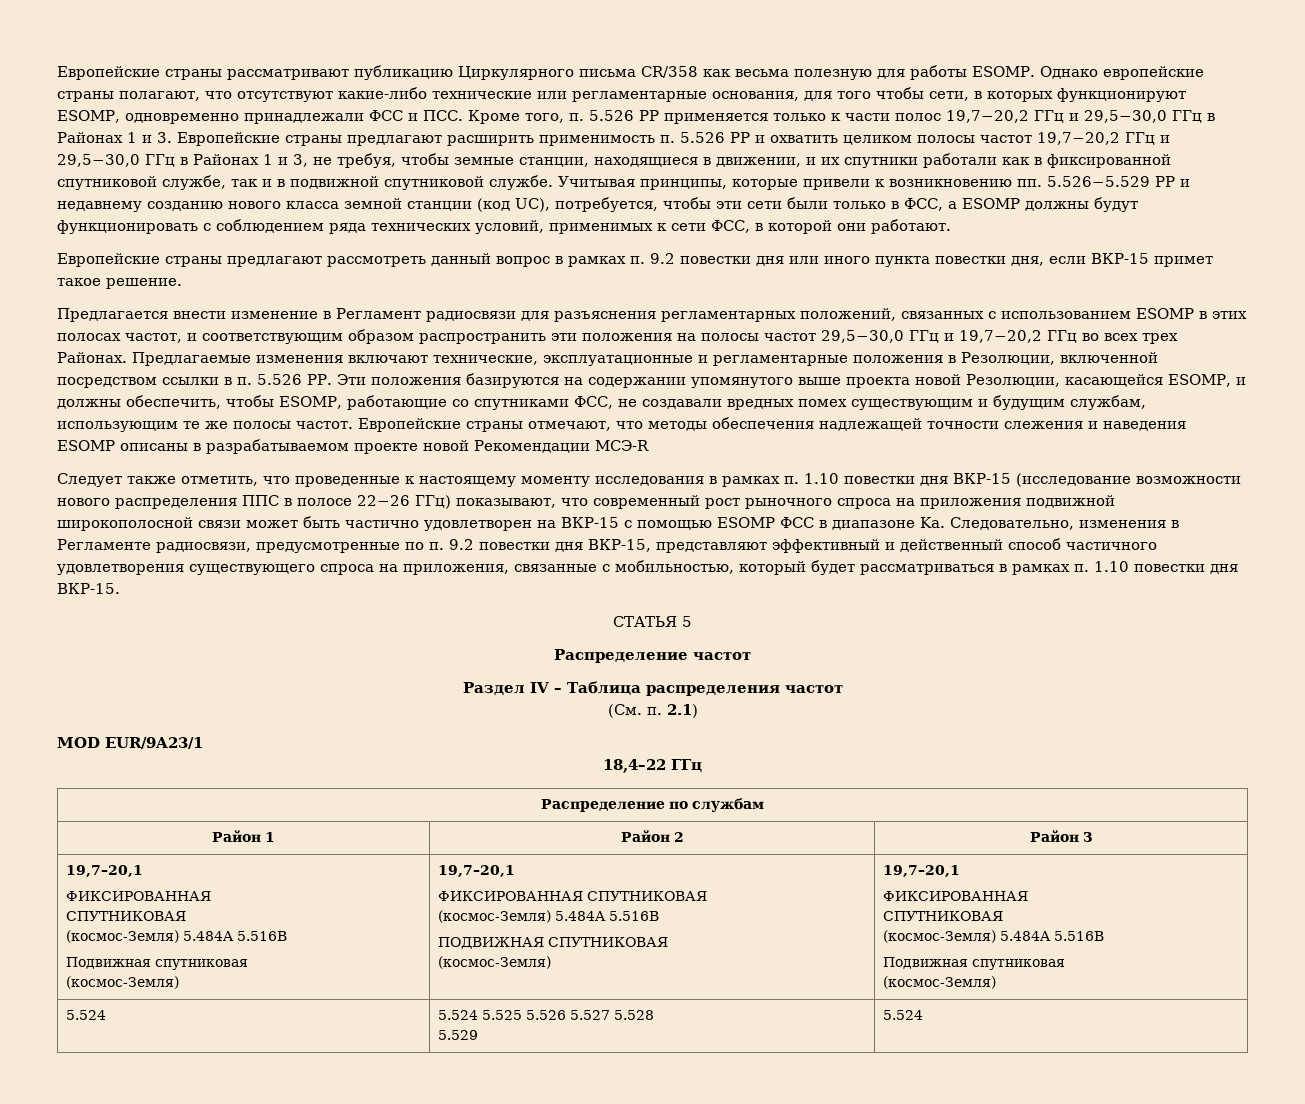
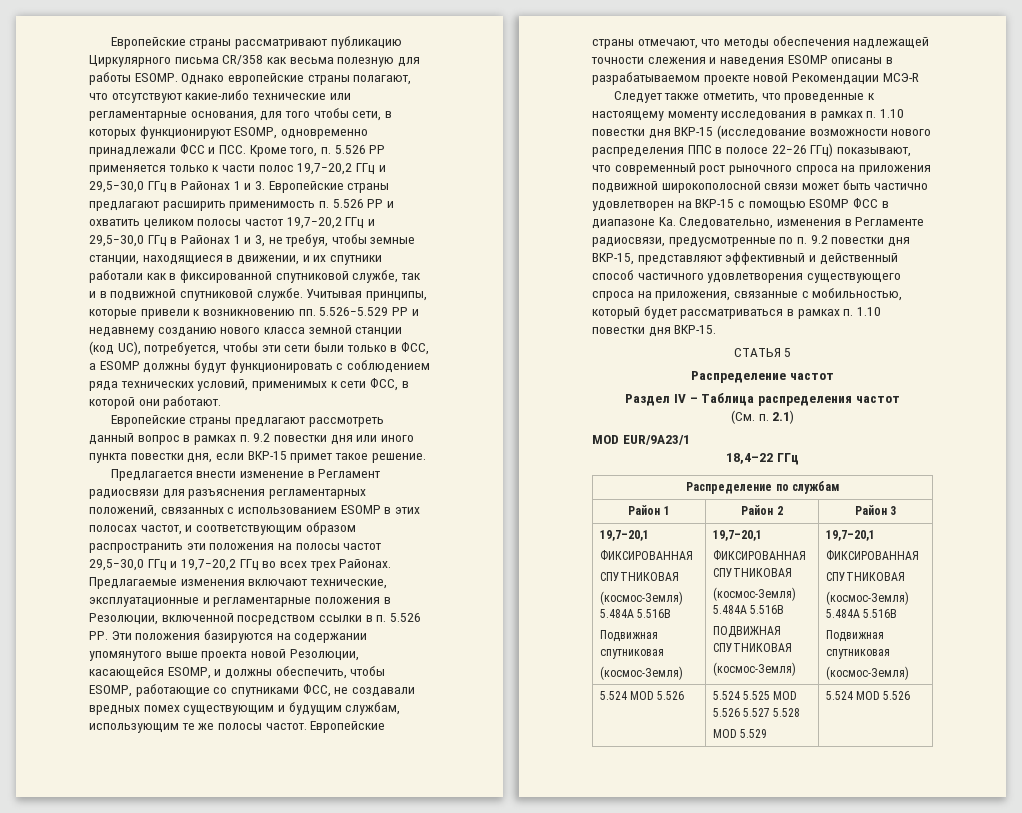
(107, 1015) none -> [630,691,685,700] MOD 5.526
(523, 1015) none -> [773,691,798,700] MOD
(655, 1015) none -> [712,729,737,738] MOD
(924, 1015) none -> [856,691,911,700] MOD 5.526

